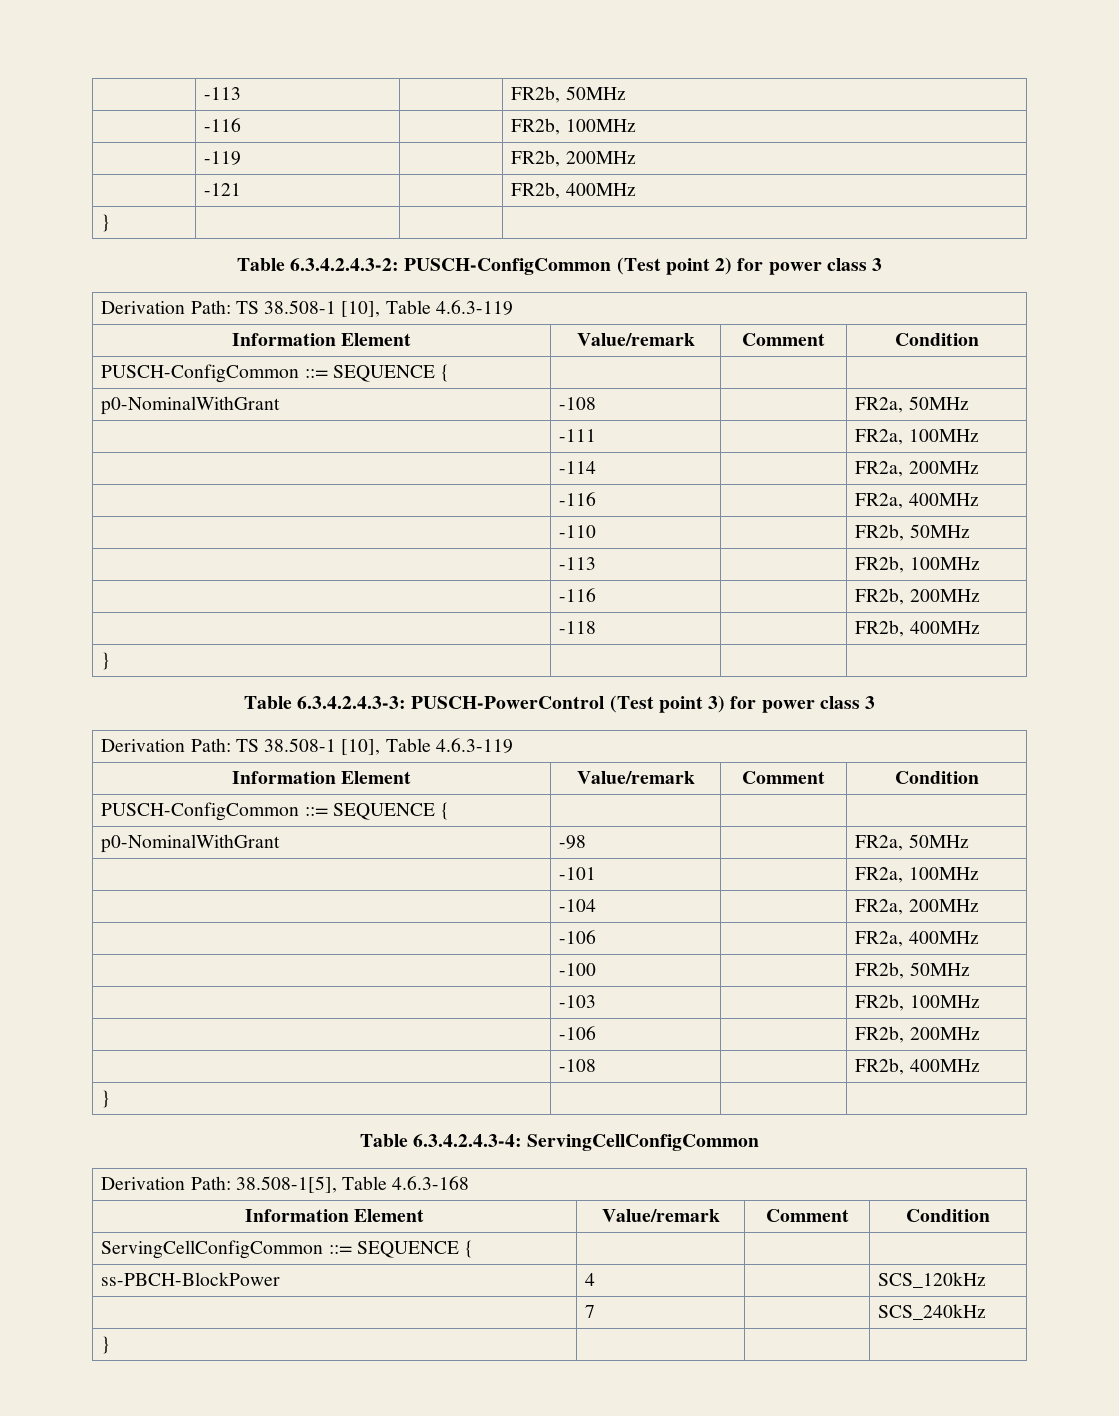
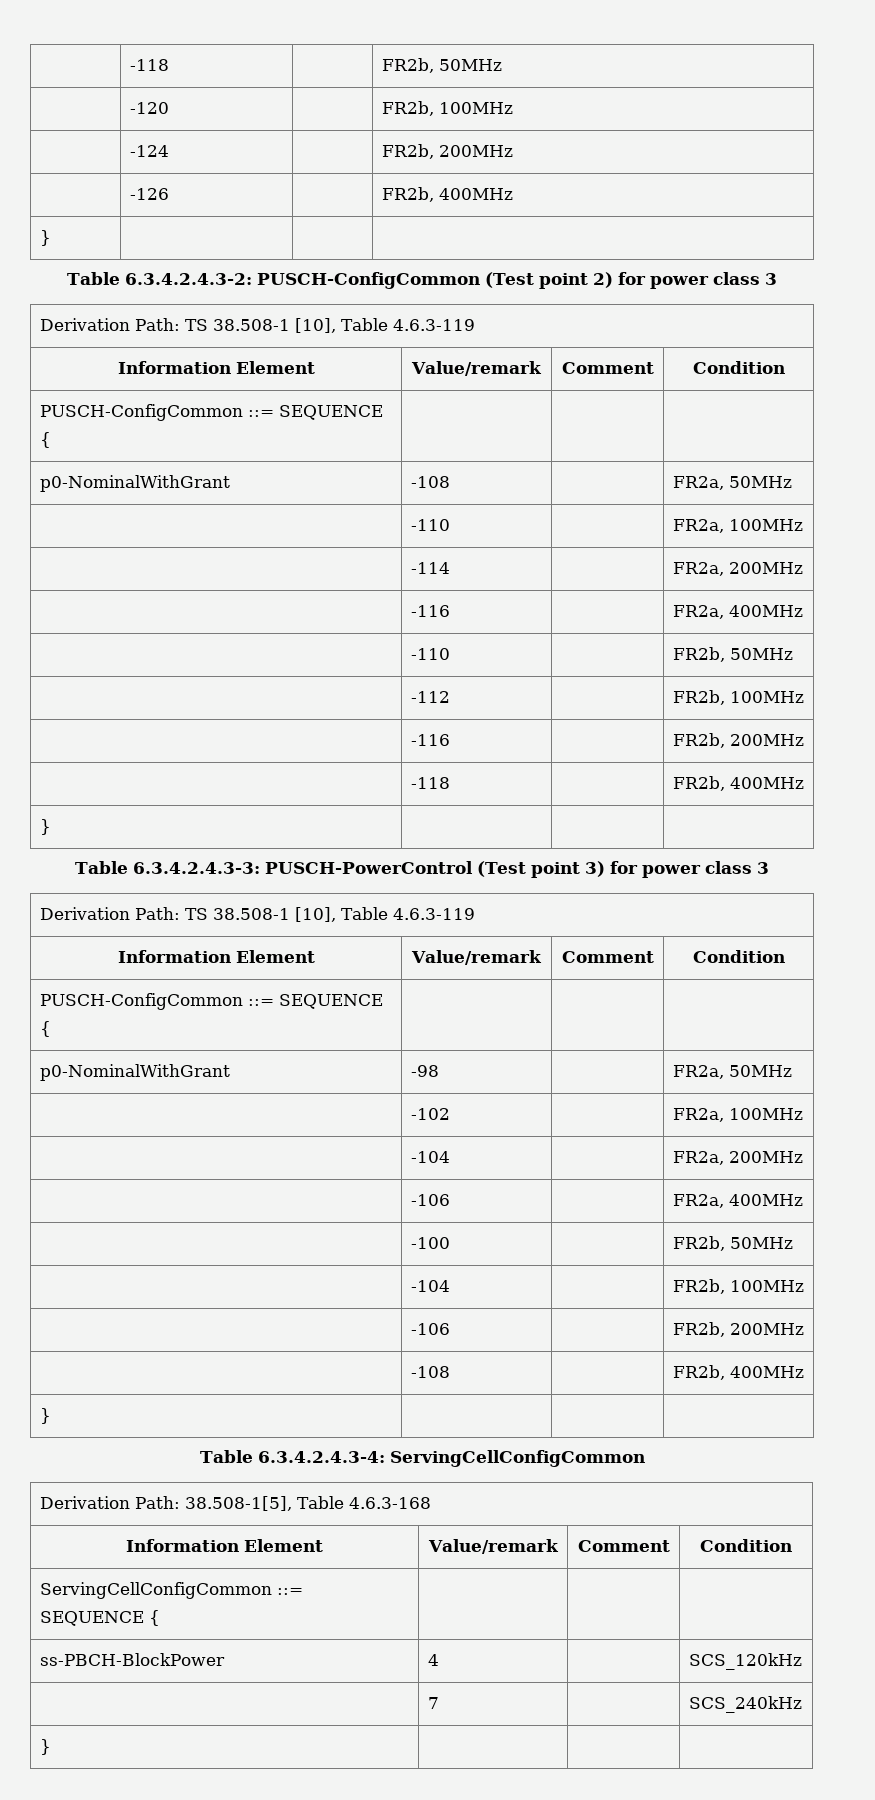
[204,87,242,100] [511,86,626,103] [204,118,242,132] [511,118,636,135] [204,151,242,165] [511,150,636,167] [204,183,242,196] | -113 | | FR2b, 50MHz // | -116 | | FR2b, 100MHz // | -119 | | FR2b, 200MHz // | -121 -> [129,59,169,71] [381,58,502,73] [129,102,169,114] [381,101,513,116] [129,145,169,157] [381,144,513,159] [129,188,169,200] | -118 | | FR2b, 50MHz // | -120 | | FR2b, 100MHz // | -124 | | FR2b, 200MHz // | -126
[559,429,597,442] -111 -> [410,519,450,531] -110
[559,557,597,570] -113 -> [410,691,450,703] -112
[559,867,597,880] -101 -> [410,1108,450,1120] -102
[559,995,597,1008] -103 -> [410,1280,450,1292] -104

